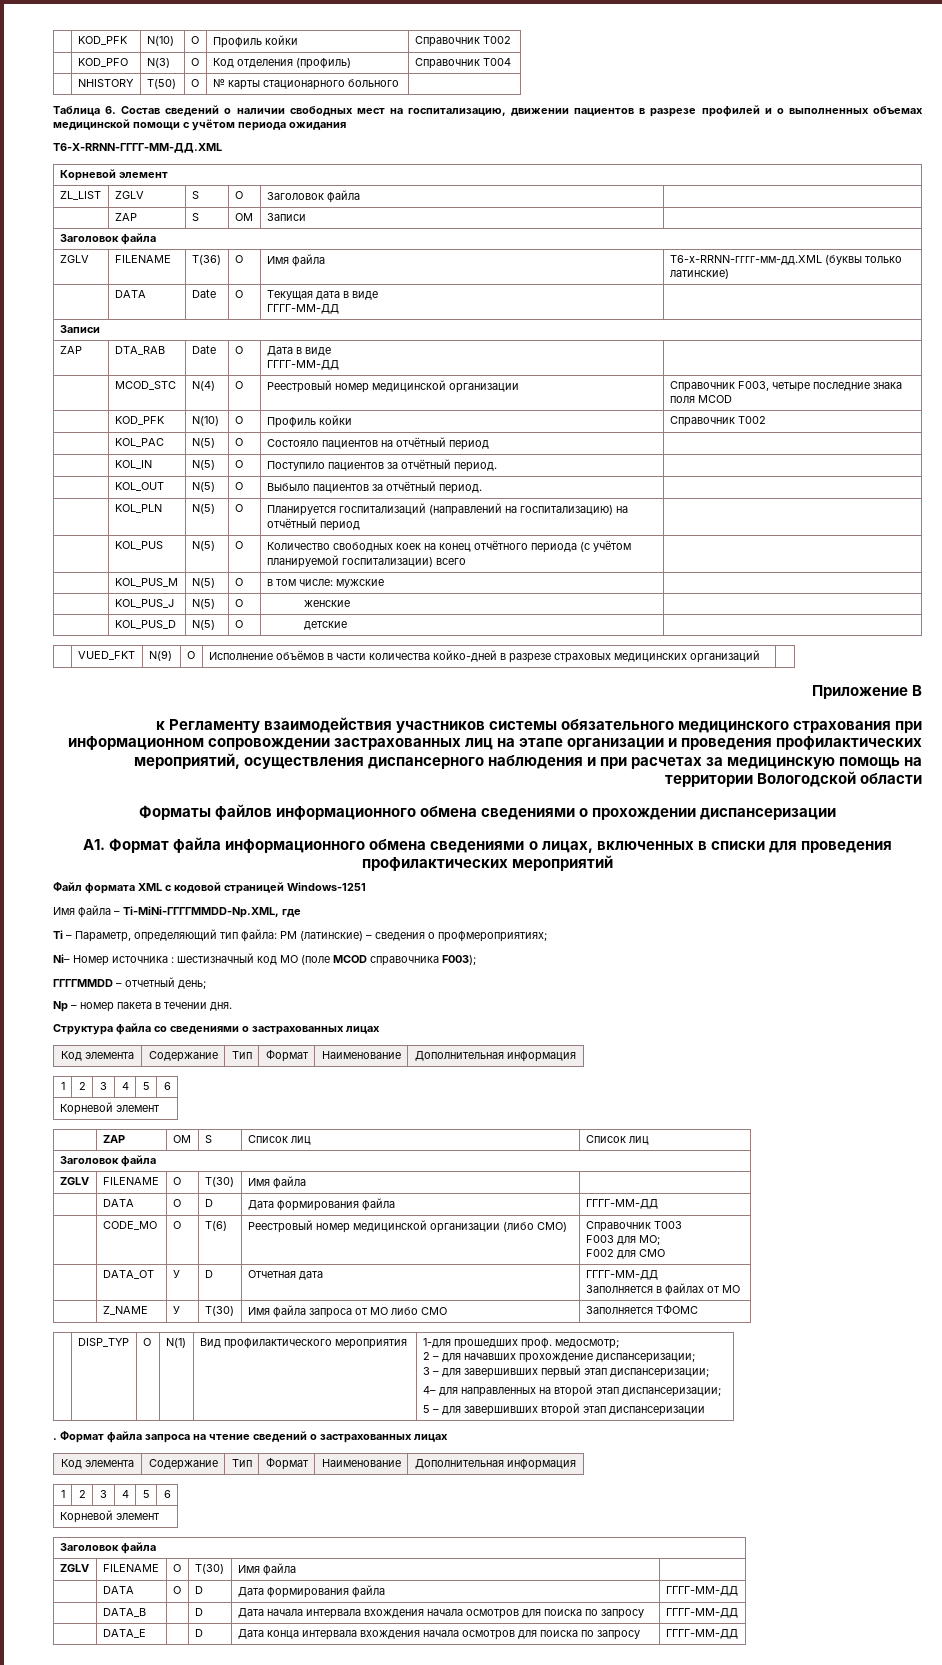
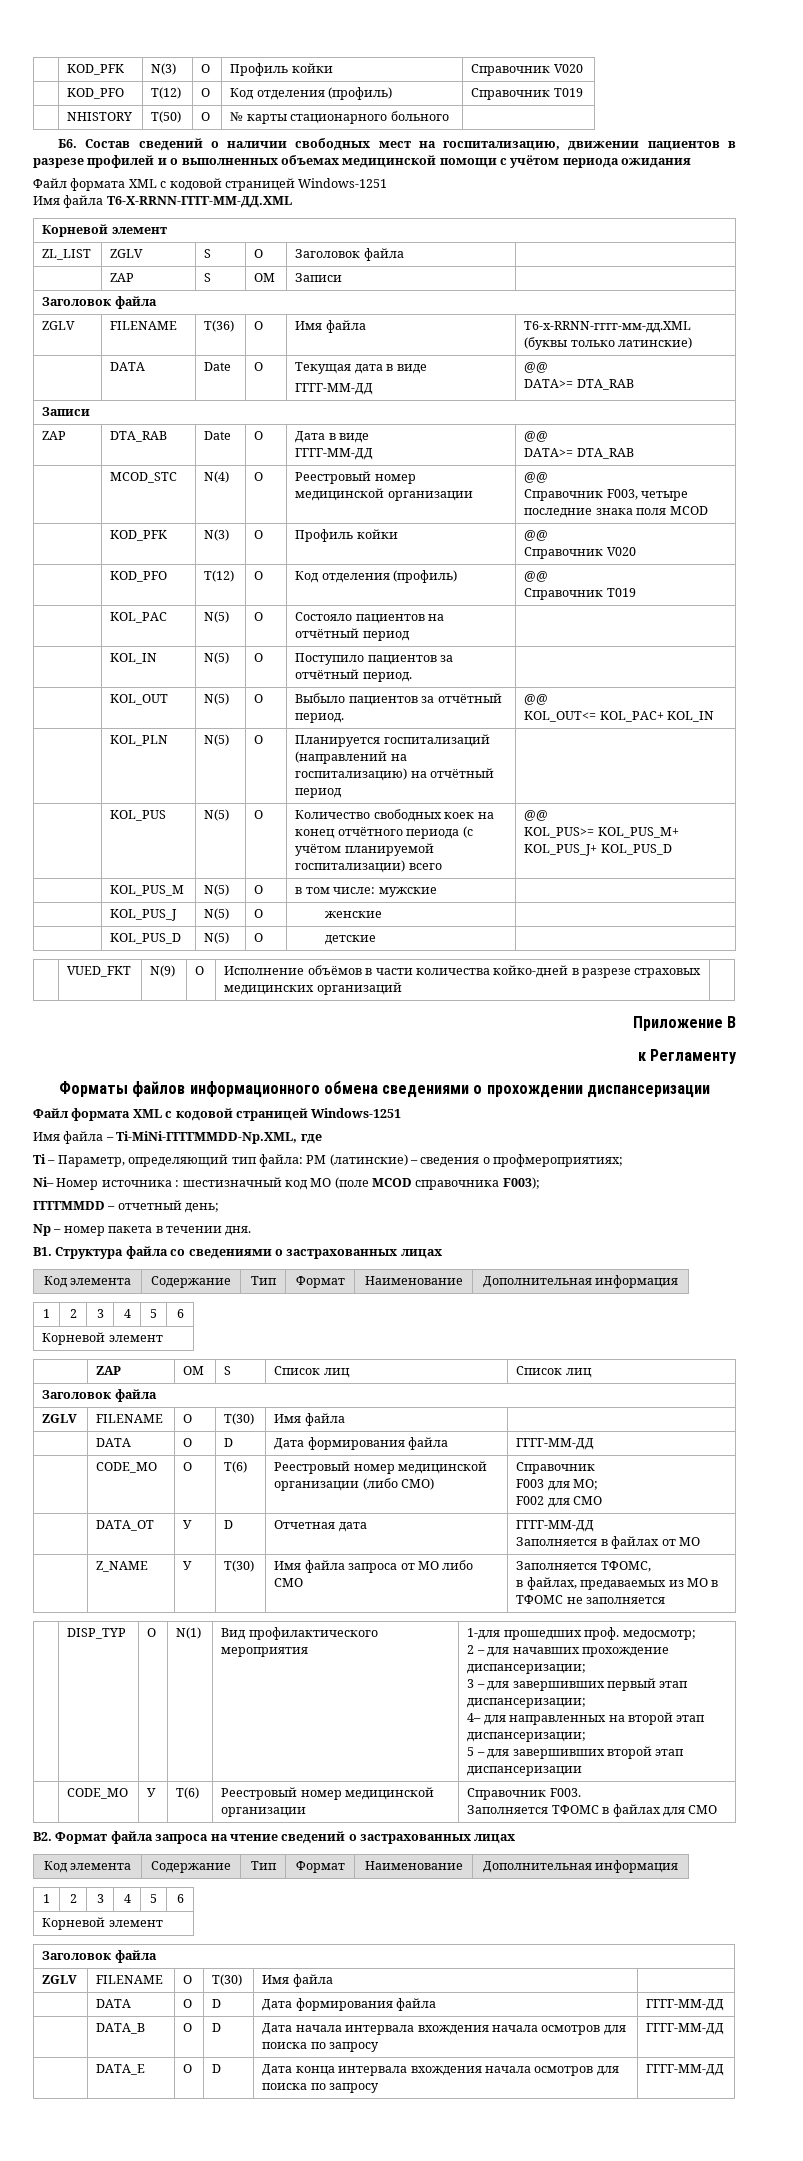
[77,36,128,45] [146,36,174,46] [190,36,199,44] [212,35,298,48] [414,36,511,47] [77,58,128,67] [146,58,170,68] | KOD_PFK | N(10) | О | Профиль койки | Справочник T002 // | KOD_PFO | N(3) -> [67,64,125,75] [151,63,177,75] [201,64,211,73] [230,63,333,76] [471,64,583,76] [67,88,125,99] [151,87,182,99] | KOD_PFK | N(3) | О | Профиль койки | Справочник V020 // | KOD_PFO | T(12)
[482,58,511,66] T004 -> [553,88,583,97] T019
[53,106,117,116] Таблица 6. -> [58,139,78,148] Б6.
(346, 126) none -> [33,178,388,191] [33,195,104,208] Файл формата XML с кодовой страницей Windows-1251 // Имя файла
(339, 309) none -> [524,362,549,373] [524,379,634,390] @@ // DATA>= DTA_RAB
(339, 365) none -> [524,431,549,442] [524,448,634,459] @@ // DATA>= DTA_RAB
(519, 388) none -> [524,472,549,483] @@ //
[191,416,219,426] [234,416,243,424] [266,415,352,428] [669,416,766,427] N(10) | О | Профиль койки | Справочник T002 -> [204,529,230,541] [254,530,264,539] [295,529,398,542] [524,530,549,541] [524,547,636,559] [110,571,168,582] [204,570,235,582] [254,571,264,580] [295,570,458,583] [524,571,549,582] [524,588,636,600] N(3) | О | Профиль койки | @@ // Справочник V020 // | KOD_PFO | T(12) | О | Код отделения (профиль) | @@ // Справочник T019
(482, 489) none -> [524,694,549,705] [524,711,715,722] @@ // KOL_OUT<= KOL_PAC+ KOL_IN
(466, 561) none -> [524,810,549,821] [524,827,679,838] [524,844,672,856] @@ // KOL_PUS>= KOL_PUS_M+ KOL_PUS_J+ KOL_PUS_D
[263,717,922,733] [67,736,922,750] [133,753,922,769] [664,771,922,787] взаимодействия участников системы обязательного медицинского страхования при информационном сопровождении застрахованных лиц на этапе организации и проведения профилактических мероприятий, осуществления диспансерного наблюдения и при расчетах за медицинскую помощь на территории Вологодской области -> (738, 1056) none
[83,837,892,853] [361,855,614,871] // А1. Формат файла информационного обмена сведениями о лицах, включенных в списки для проведения профилактических мероприятий -> (711, 1091) none
(232, 1006) none -> [33,1247,52,1256] В1.
[653,1221,682,1229] T003 -> (596, 1468) none
[655,1305,698,1314] ТФОМС -> [600,1561,651,1572] [516,1577,719,1590] [516,1595,666,1604] ТФОМС, // в файлах, предаваемых из МО в ТФОМС не заполняется
[53,1438,57,1440] // . -> [67,1788,129,1799] [147,1788,157,1797] [176,1787,200,1799] [221,1787,435,1800] [221,1807,307,1817] [467,1788,581,1800] [467,1804,718,1817] [33,1832,52,1841] // | CODE_MO | У | T(6) | Реестровый номер медицинской организации | Справочник F003. // Заполняется ТФОМС в файлах для СМО // В2.
(146, 1612) none -> [183,2023,193,2032] O
(146, 1633) none -> [183,2064,193,2073] O

